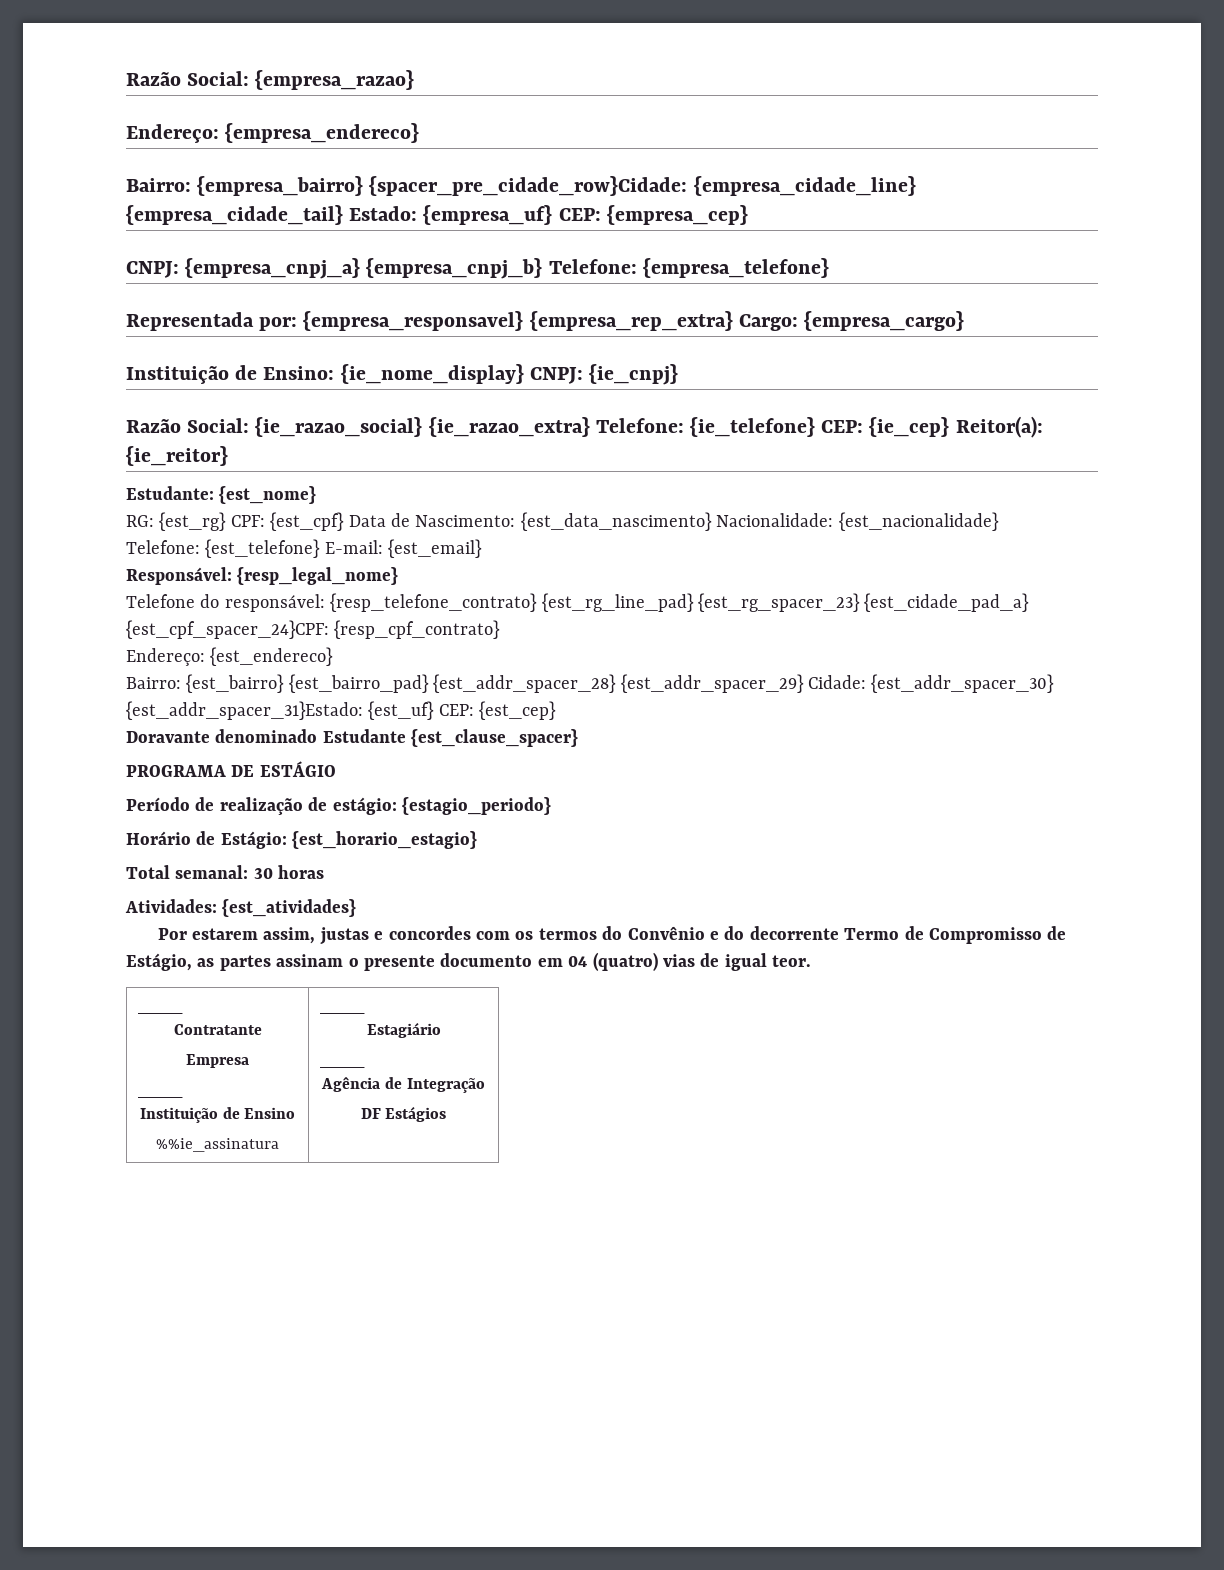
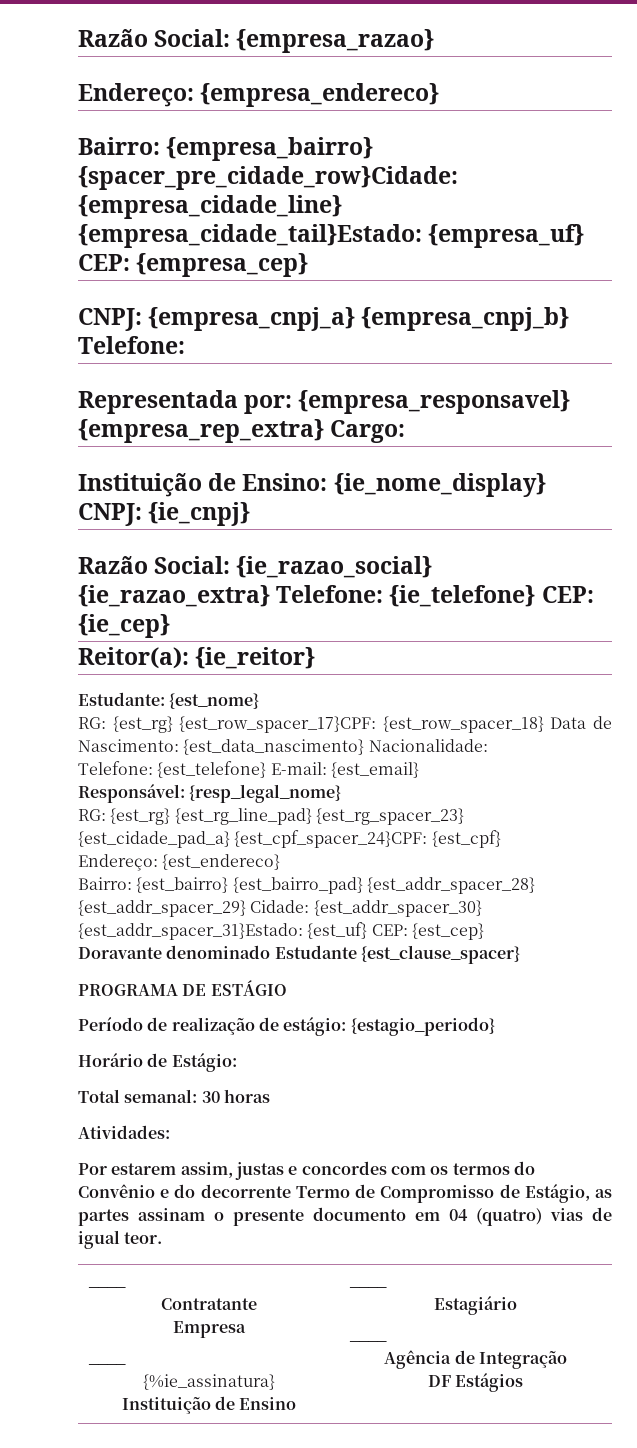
[126,205,418,225] {empresa_cidade_tail} Estado: -> [78,224,422,248] {empresa_cidade_tail}Estado:
[642,258,829,278] {empresa_telefone} -> (185, 345) none
[804,311,965,331] {empresa_cargo} -> (406, 431) none
(950, 427) none -> (170, 626) //
[230,512,345,531] CPF: {est_cpf} -> [179,716,544,733] {est_row_spacer_17}CPF: {est_row_spacer_18}
[838,512,999,531] {est_nacionalidade} -> (488, 745) none
[126,593,538,612] Telefone do responsável: {resp_telefone_contrato} -> [78,808,171,825] RG: {est_rg}
[334,620,501,639] {resp_cpf_contrato} -> [431,830,501,848] {est_cpf}
[292,831,478,849] {est_horario_estagio} -> (237, 1062) none
[222,899,357,917] {est_atividades} -> (170, 1132) none
(183, 1096) none -> [143,1374,275,1390] // {%ie_assinatura}
[156,1138,279,1152] // %%ie_assinatura -> (297, 1403) none

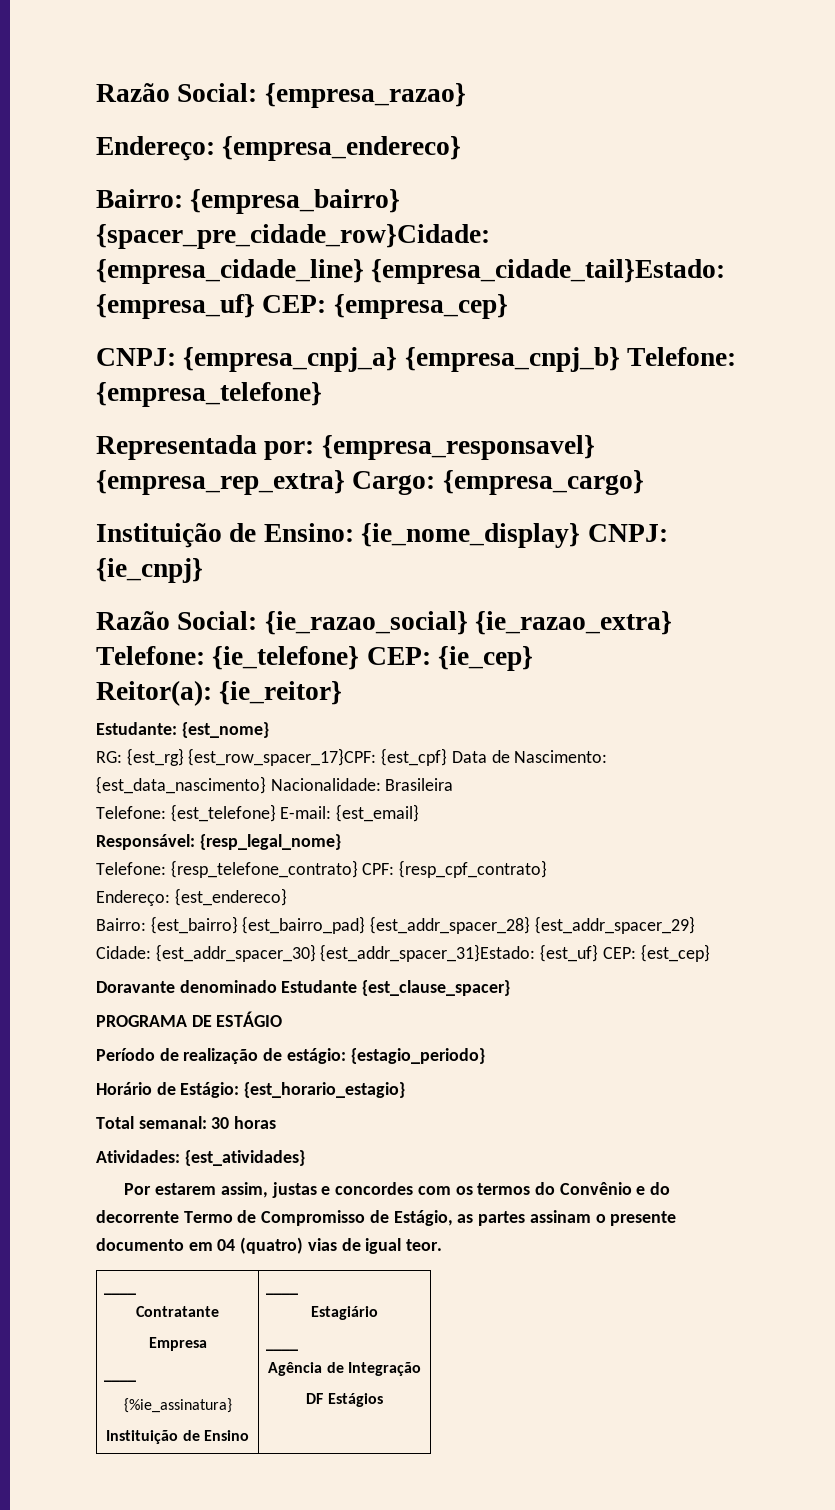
(185, 345) none -> [96,382,322,407] {empresa_telefone}
(406, 431) none -> [442,470,644,495] {empresa_cargo}
[382,716,544,733] {est_row_spacer_18} -> [381,748,448,766] {est_cpf}
(488, 745) none -> [385,778,454,791] Brasileira
[78,808,464,825] [78,830,501,848] RG: {est_rg} {est_rg_line_pad} {est_rg_spacer_23} {est_cidade_pad_a} {est_cpf_spacer_24}CPF: {est_cpf} -> [96,860,548,878] Telefone: {resp_telefone_contrato} CPF: {resp_cpf_contrato}
(237, 1062) none -> [244,1082,406,1098] {est_horario_estagio}
(170, 1132) none -> [184,1150,305,1166] {est_atividades}

